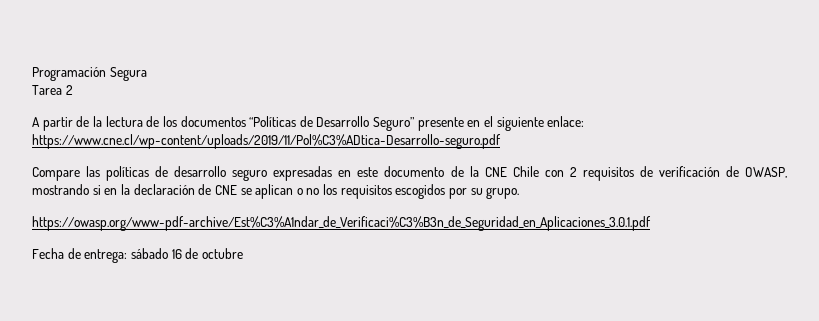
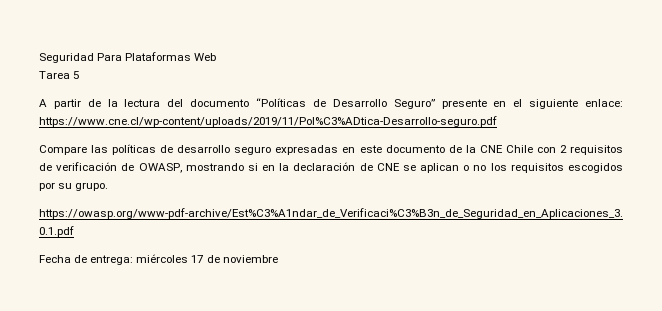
[32,67,147,81] Programación Segura -> [39,52,217,63] Seguridad Para Plataformas Web
[65,85,73,95] 2 -> [73,71,80,79] 5
[146,116,246,127] de los documentos -> [167,99,250,107] del documento
[130,248,243,259] sábado 16 de octubre -> [136,254,278,263] miércoles 17 de noviembre

